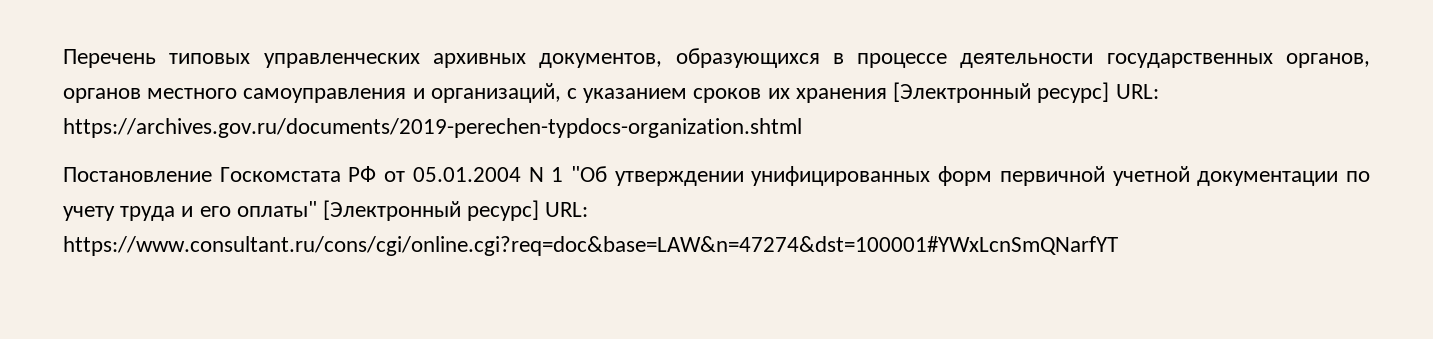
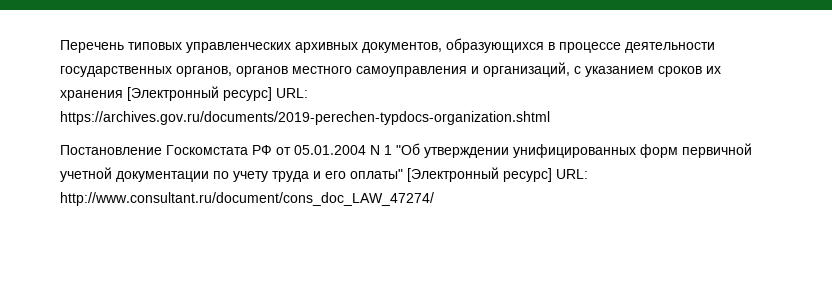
[63,236,1118,256] https://www.consultant.ru/cons/cgi/online.cgi?req=doc&base=LAW&n=47274&dst=100001#YWxLcnSmQNarfYT -> [60,192,434,206] http://www.consultant.ru/document/cons_doc_LAW_47274/

